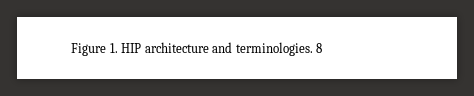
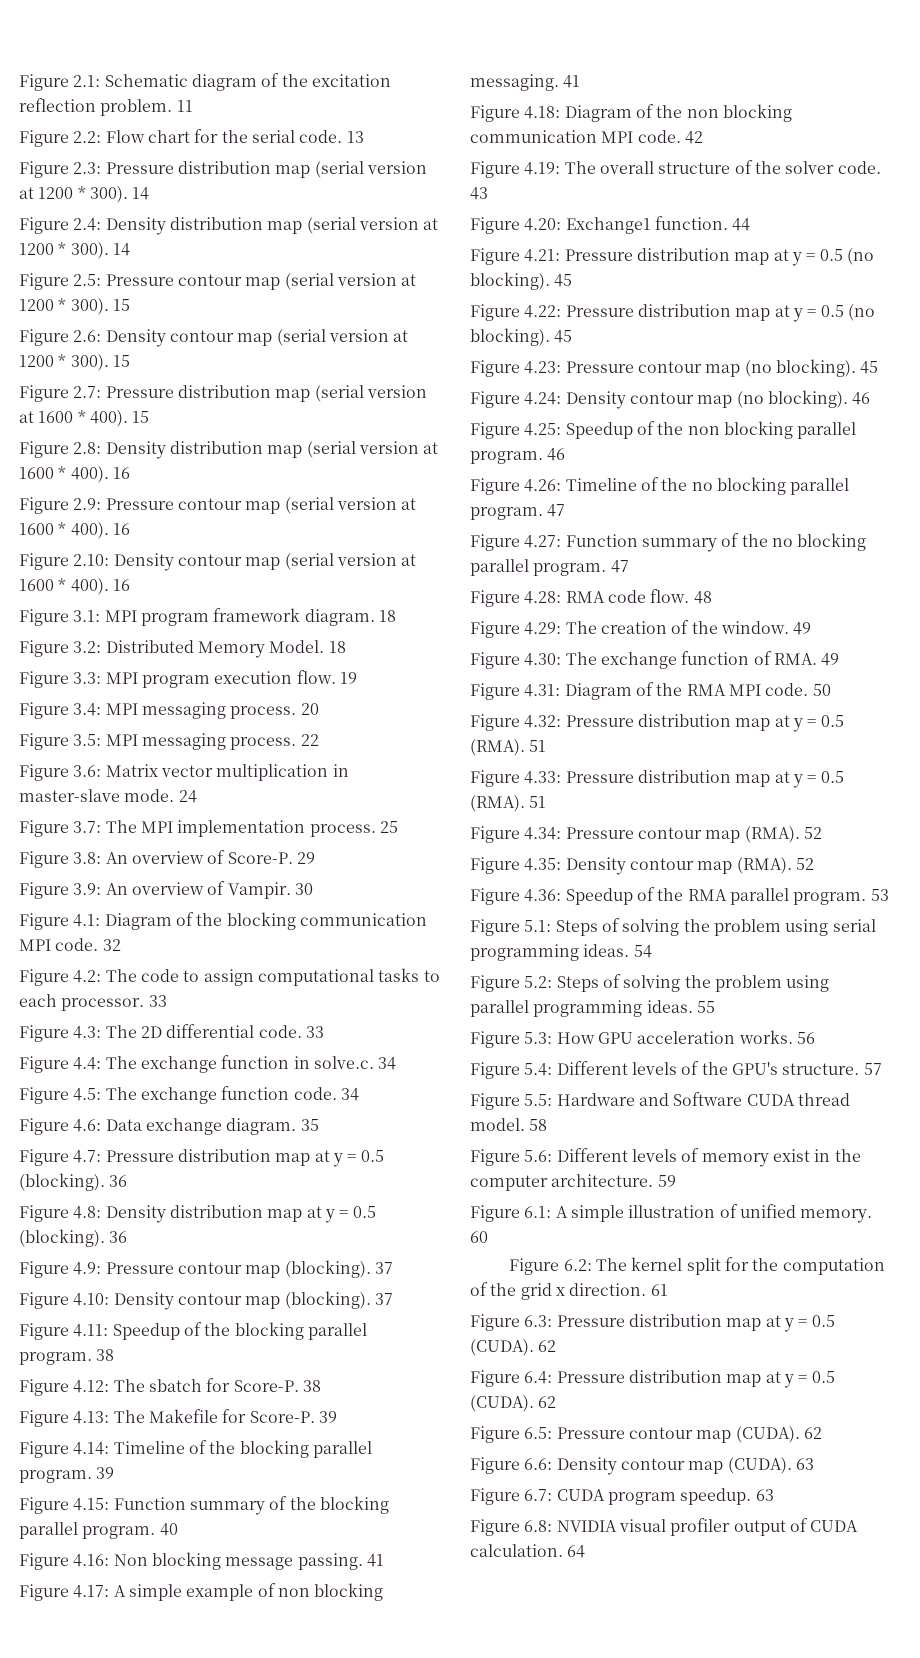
[71,42,323,56] Figure 1. HIP architecture and terminologies. 8 -> [19,73,391,91] [19,98,193,116] [19,129,364,147] [19,161,427,178] [19,186,150,203] [19,217,439,235] [19,242,130,259] [19,273,417,290] [19,298,130,315] [19,329,409,347] [19,354,130,371] [19,385,427,402] [19,410,150,427] [19,441,439,459] [19,466,130,483] [19,497,417,514] [19,522,130,539] [19,553,417,571] [19,578,130,595] [19,608,396,626] [19,640,346,658] [19,670,357,688] [19,702,319,719] [19,733,319,750] [19,764,349,781] [19,789,197,803] [19,820,398,837] [19,850,315,868] [19,881,313,899] [19,912,427,930] [19,938,121,951] [19,968,440,986] [19,994,167,1011] [19,1024,324,1042] [19,1055,397,1073] [19,1086,359,1104] [19,1118,319,1135] [19,1149,384,1167] [19,1173,128,1191] [19,1205,376,1223] [19,1229,128,1247] [19,1260,393,1278] [19,1291,393,1310] [19,1322,367,1340] [19,1349,115,1365] [19,1378,321,1396] [19,1409,337,1427] [19,1440,372,1458] [19,1467,115,1483] [19,1496,389,1515] [19,1522,178,1539] [19,1552,384,1570] [19,1583,384,1601] [470,74,581,91] [470,104,792,122] [470,130,703,144] [470,160,881,178] [470,187,488,200] [470,216,751,234] [470,248,874,266] [470,272,573,290] [470,304,875,322] [470,328,573,346] [470,359,879,377] [470,390,871,409] [470,421,857,439] [470,448,566,464] [470,477,850,495] [470,504,566,520] [470,533,867,552] [470,559,629,576] [470,589,712,607] [470,620,812,638] [470,651,840,669] [470,682,831,700] [470,714,844,732] [470,739,547,756] [470,770,844,788] [470,795,547,812] [470,826,822,843] [470,857,814,875] [470,887,889,905] [470,918,876,936] [470,944,652,961] [470,974,830,992] [470,1000,715,1017] [470,1030,815,1048] [470,1061,882,1079] [470,1092,850,1110] [470,1118,548,1131] [470,1148,861,1167] [470,1174,676,1191] [470,1204,873,1223] [470,1231,488,1243] [509,1257,885,1275] [470,1282,668,1300] [470,1314,835,1332] [470,1339,557,1356] [470,1370,835,1388] [470,1395,557,1412] [470,1426,822,1443] [470,1457,814,1475] [470,1488,774,1505] [470,1518,859,1536] [470,1544,586,1558] Figure 2.1: Schematic diagram of the excitation reflection problem. 11 // Figure 2.2: Flow chart for the serial code. 13 // Figure 2.3: Pressure distribution map (serial version at 1200 * 300). 14 // Figure 2.4: Density distribution map (serial version at 1200 * 300). 14 // Figure 2.5: Pressure contour map (serial version at 1200 * 300). 15 // Figure 2.6: Density contour map (serial version at 1200 * 300). 15 // Figure 2.7: Pressure distribution map (serial version at 1600 * 400). 15 // Figure 2.8: Density distribution map (serial version at 1600 * 400). 16 // Figure 2.9: Pressure contour map (serial version at 1600 * 400). 16 // Figure 2.10: Density contour map (serial version at 1600 * 400). 16 // Figure 3.1: MPI program framework diagram. 18 // Figure 3.2: Distributed Memory Model. 18 // Figure 3.3: MPI program execution flow. 19 // Figure 3.4: MPI messaging process. 20 // Figure 3.5: MPI messaging process. 22 // Figure 3.6: Matrix vector multiplication in master-slave mode. 24 // Figure 3.7: The MPI implementation process. 25 // Figure 3.8: An overview of Score-P. 29 // Figure 3.9: An overview of Vampir. 30 // Figure 4.1: Diagram of the blocking communication MPI code. 32 // Figure 4.2: The code to assign computational tasks to each processor. 33 // Figure 4.3: The 2D differential code. 33 // Figure 4.4: The exchange function in solve.c. 34 // Figure 4.5: The exchange function code. 34 // Figure 4.6: Data exchange diagram. 35 // Figure 4.7: Pressure distribution map at y = 0.5 (blocking). 36 // Figure 4.8: Density distribution map at y = 0.5 (blocking). 36 // Figure 4.9: Pressure contour map (blocking). 37 // Figure 4.10: Density contour map (blocking). 37 // Figure 4.11: Speedup of the blocking parallel program. 38 // Figure 4.12: The sbatch for Score-P. 38 // Figure 4.13: The Makefile for Score-P. 39 // Figure 4.14: Timeline of the blocking parallel program. 39 // Figure 4.15: Function summary of the blocking parallel program. 40 // Figure 4.16: Non blocking message passing. 41 // Figure 4.17: A simple example of non blocking messaging. 41 // Figure 4.18: Diagram of the non blocking communication MPI code. 42 // Figure 4.19: The overall structure of the solver code. 43 // Figure 4.20: Exchange1 function. 44 // Figure 4.21: Pressure distribution map at y = 0.5 (no blocking). 45 // Figure 4.22: Pressure distribution map at y = 0.5 (no blocking). 45 // Figure 4.23: Pressure contour map (no blocking). 45 // Figure 4.24: Density contour map (no blocking). 46 // Figure 4.25: Speedup of the non blocking parallel program. 46 // Figure 4.26: Timeline of the no blocking parallel program. 47 // Figure 4.27: Function summary of the no blocking parallel program. 47 // Figure 4.28: RMA code flow. 48 // Figure 4.29: The creation of the window. 49 // Figure 4.30: The exchange function of RMA. 49 // Figure 4.31: Diagram of the RMA MPI code. 50 // Figure 4.32: Pressure distribution map at y = 0.5 (RMA). 51 // Figure 4.33: Pressure distribution map at y = 0.5 (RMA). 51 // Figure 4.34: Pressure contour map (RMA). 52 // Figure 4.35: Density contour map (RMA). 52 // Figure 4.36: Speedup of the RMA parallel program. 53 // Figure 5.1: Steps of solving the problem using serial programming ideas. 54 // Figure 5.2: Steps of solving the problem using parallel programming ideas. 55 // Figure 5.3: How GPU acceleration works. 56 // Figure 5.4: Different levels of the GPU's structure. 57 // Figure 5.5: Hardware and Software CUDA thread model. 58 // Figure 5.6: Different levels of memory exist in the computer architecture. 59 // Figure 6.1: A simple illustration of unified memory. 60 // Figure 6.2: The kernel split for the computation of the grid x direction. 61 // Figure 6.3: Pressure distribution map at y = 0.5 (CUDA). 62 // Figure 6.4: Pressure distribution map at y = 0.5 (CUDA). 62 // Figure 6.5: Pressure contour map (CUDA). 62 // Figure 6.6: Density contour map (CUDA). 63 // Figure 6.7: CUDA program speedup. 63 // Figure 6.8: NVIDIA visual profiler output of CUDA calculation. 64

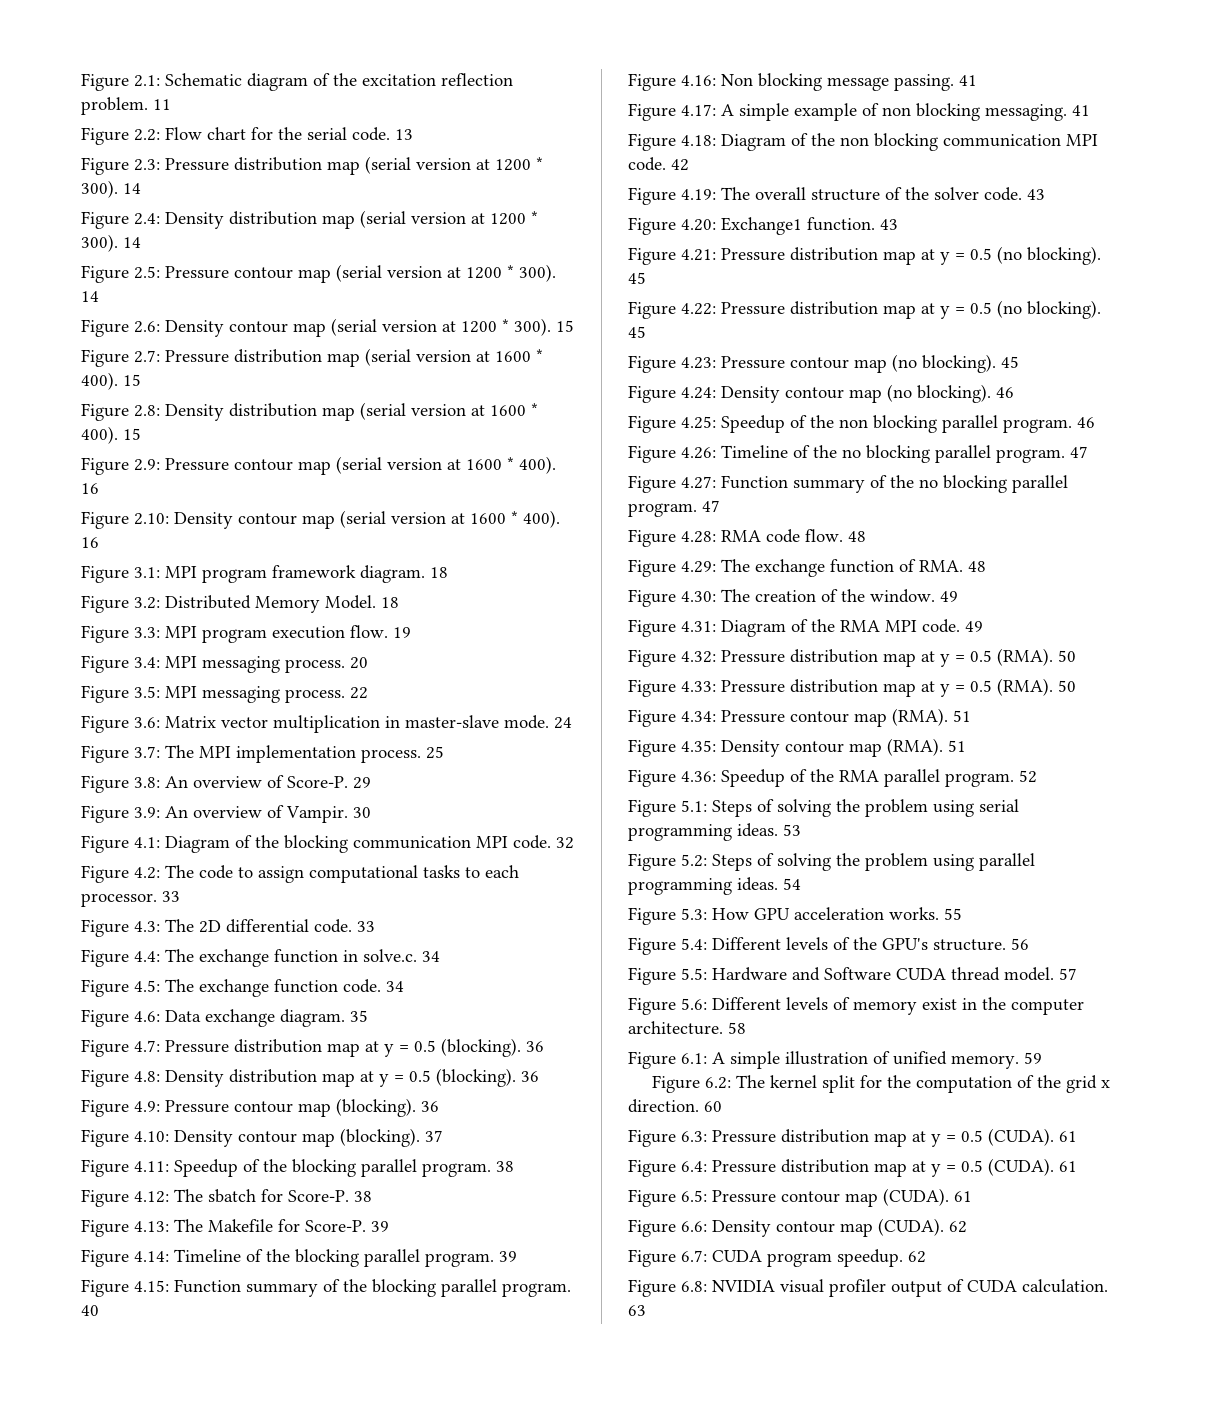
[112,299,130,311] 15 -> [81,291,99,302] 14
[112,467,130,479] 16 -> [123,428,141,440] 15
[374,1262,393,1274] 37 -> [421,1101,439,1112] 36
[732,218,751,231] 44 -> [880,219,898,230] 43
(597, 627) none -> [755,559,986,577] [628,589,750,607] exchange function of RMA. 48 // Figure 4.30: The
[470,651,840,669] // Figure 4.30: The exchange function of RMA. 49 -> (958, 596) none
[812,684,831,696] 50 -> [965,621,983,632] 49
[529,740,547,752] 51 -> [1058,650,1076,662] 50
[529,796,547,808] 51 -> [1058,680,1076,692] 50
[803,827,822,839] 52 -> [953,710,971,722] 51
[795,858,814,870] 52 -> [948,740,966,752] 51
[870,889,889,901] 53 -> [1019,770,1037,783] 52
[633,945,652,958] 54 -> [783,824,801,836] 53
[696,1001,715,1013] 55 -> [783,878,801,890] 54
[796,1032,815,1044] 56 -> [944,908,962,920] 55
[863,1063,882,1075] 57 -> [1011,938,1029,950] 56
[529,1119,548,1131] 58 -> [1059,968,1077,980] 57
[657,1175,676,1187] 59 -> [728,1022,746,1034] 58
[470,1231,488,1243] 60 -> [1024,1052,1042,1064] 59
[650,1284,668,1296] 61 -> [704,1101,722,1112] 60
[538,1340,557,1352] 62 -> [1059,1131,1077,1142] 61
[538,1396,557,1408] 62 -> [1059,1161,1077,1172] 61
[803,1427,822,1439] 62 -> [954,1191,972,1202] 61
[795,1458,814,1470] 63 -> [949,1221,967,1233] 62
[755,1489,774,1501] 63 -> [908,1251,926,1263] 62
[567,1545,586,1558] 64 -> [628,1305,646,1316] 63

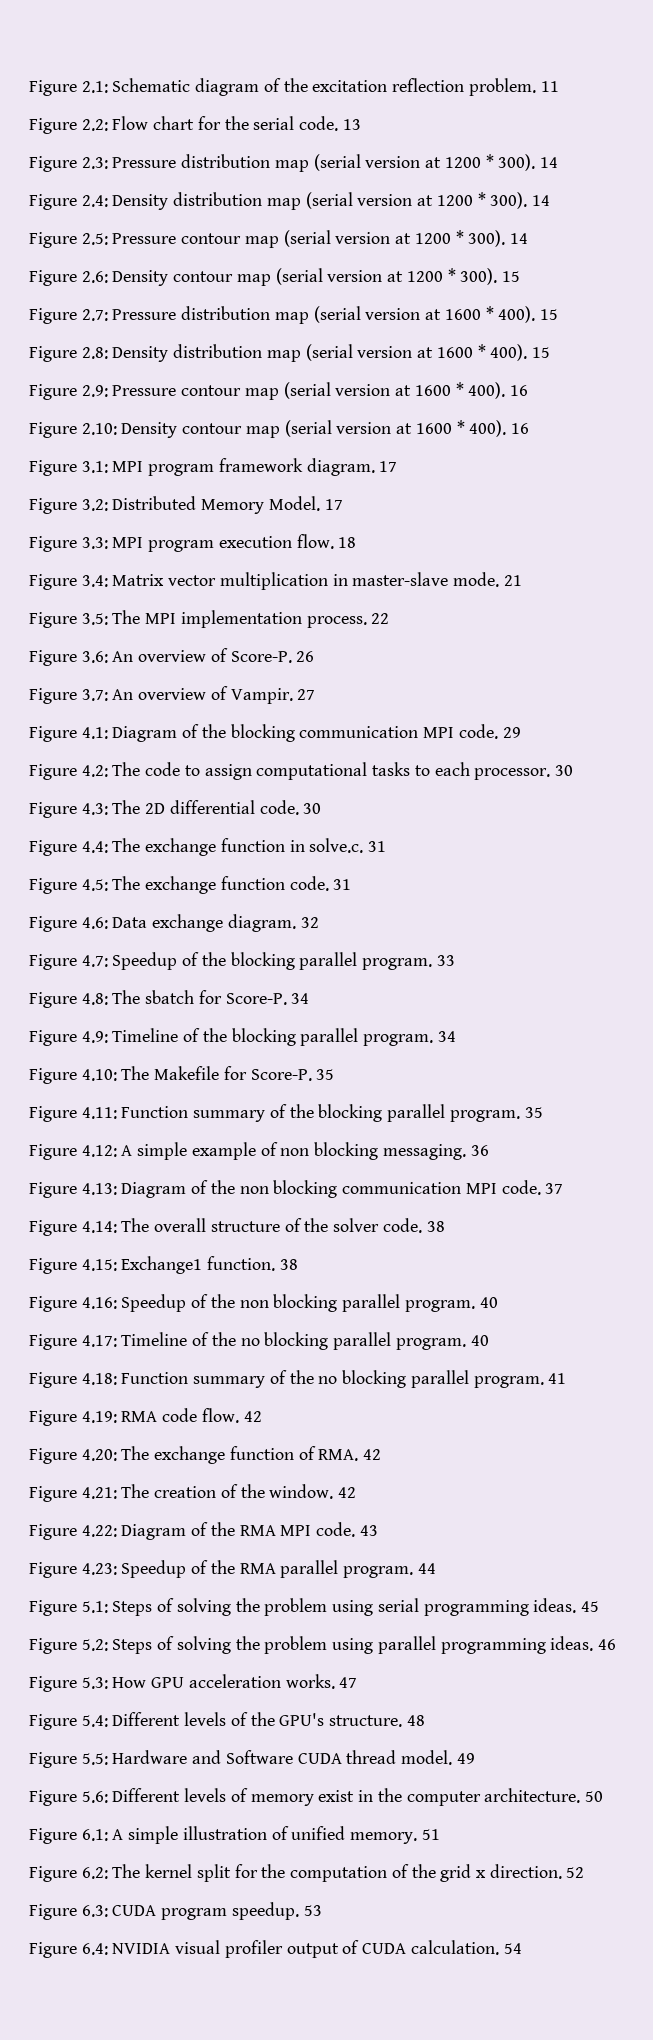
[430,567,448,578] 18 -> [379,461,398,472] 17
[381,597,399,608] 18 -> [324,499,343,510] 17
[393,627,411,638] 19 -> [338,537,357,548] 18
[165,656,368,673] [81,685,368,703] [81,715,160,733] MPI messaging process. 20 // Figure 3.5: MPI messaging process. 22 // Figure 3.6: -> (108, 581) none
[554,717,572,729] [81,745,160,763] 24 // Figure 3.7: -> [503,575,522,586] [29,612,108,628] 21 // Figure 3.5:
[426,746,444,759] [81,775,160,793] 25 // Figure 3.8: -> [371,613,390,624] [29,650,108,666] 22 // Figure 3.6:
[353,777,371,789] [81,805,160,823] 29 // Figure 3.9: -> [296,651,315,662] [29,688,108,704] 26 // Figure 3.7:
[353,807,371,818] 30 -> [297,689,316,700] 27
[556,837,574,849] 32 -> [502,727,521,738] 29
[162,891,180,902] 33 -> [554,765,573,776] 30
[357,921,375,932] 33 -> [303,803,322,814] 30
[422,951,440,962] 34 -> [368,841,387,852] 31
[386,981,404,992] 34 -> [333,879,352,890] 31
[350,1010,368,1022] 35 -> [300,917,319,928] 32
[165,1038,544,1057] [81,1068,539,1087] [81,1098,439,1117] [81,1128,443,1147] [81,1159,169,1177] Pressure distribution map at y = 0.5 (blocking). 36 // Figure 4.8: Density distribution map at y = 0.5 (blocking). 36 // Figure 4.9: Pressure contour map (blocking). 36 // Figure 4.10: Density contour map (blocking). 37 // Figure 4.11: -> (108, 961) none
[496,1161,514,1172] [81,1189,169,1207] 38 // Figure 4.12: -> [436,955,455,966] [29,992,108,1008] 33 // Figure 4.8:
[354,1191,372,1202] [81,1219,389,1237] [81,1249,169,1267] 38 // Figure 4.13: The Makefile for Score-P. 39 // Figure 4.14: -> [291,993,310,1004] [29,1030,108,1046] 34 // Figure 4.9:
[499,1251,517,1262] [81,1279,169,1297] 39 // Figure 4.15: -> [437,1031,456,1042] [29,1066,335,1084] [29,1106,117,1122] 34 // Figure 4.10: The Makefile for Score-P. 35 // Figure 4.11:
[81,1305,99,1316] [628,73,977,91] [628,103,716,121] 40 // Figure 4.16: Non blocking message passing. 41 // Figure 4.17: -> [524,1107,543,1118] [29,1144,117,1160] 35 // Figure 4.12:
[1072,105,1090,116] [628,133,716,151] 41 // Figure 4.18: -> [470,1145,489,1156] [29,1182,117,1198] 36 // Figure 4.13:
[671,159,689,171] [628,187,716,205] 42 // Figure 4.19: -> [545,1183,564,1194] [29,1220,117,1236] 37 // Figure 4.14:
[1027,189,1045,200] [628,217,716,235] 43 // Figure 4.20: -> [426,1221,445,1232] [29,1258,117,1274] 38 // Figure 4.15:
[880,219,898,230] [628,246,1101,265] [628,272,646,284] [628,300,1101,319] [628,326,646,338] [628,354,1019,373] [628,384,1014,403] [628,415,716,433] 43 // Figure 4.21: Pressure distribution map at y = 0.5 (no blocking). 45 // Figure 4.22: Pressure distribution map at y = 0.5 (no blocking). 45 // Figure 4.23: Pressure contour map (no blocking). 45 // Figure 4.24: Density contour map (no blocking). 46 // Figure 4.25: -> [279,1259,298,1270] [29,1296,117,1312] 38 // Figure 4.16:
[1077,417,1095,428] [628,445,716,463] 46 // Figure 4.26: -> [479,1297,498,1308] [29,1334,117,1350] 40 // Figure 4.17:
[1070,446,1088,458] [628,475,716,493] 47 // Figure 4.27: -> [470,1335,489,1346] [29,1372,117,1388] 40 // Figure 4.18:
[702,500,720,512] [628,529,716,547] 47 // Figure 4.28: -> [548,1373,567,1384] [29,1410,117,1426] 41 // Figure 4.19:
[848,531,866,542] [628,559,716,577] 48 // Figure 4.29: -> [243,1411,262,1422] [29,1448,117,1464] 42 // Figure 4.20:
[968,561,986,572] [628,589,716,607] 48 // Figure 4.30: -> [363,1449,382,1460] [29,1486,117,1502] 42 // Figure 4.21:
[940,591,958,602] [628,619,716,637] 49 // Figure 4.31: -> [338,1487,357,1498] [29,1524,117,1540] 42 // Figure 4.22:
[965,621,983,632] [628,648,1076,667] [628,678,1076,697] [628,708,971,727] [628,738,966,757] [628,769,716,787] 49 // Figure 4.32: Pressure distribution map at y = 0.5 (RMA). 50 // Figure 4.33: Pressure distribution map at y = 0.5 (RMA). 50 // Figure 4.34: Pressure contour map (RMA). 51 // Figure 4.35: Density contour map (RMA). 51 // Figure 4.36: -> [359,1525,378,1536] [29,1562,117,1578] 43 // Figure 4.23:
[1019,770,1037,783] 52 -> [417,1563,436,1574] 44
[783,824,801,836] 53 -> [580,1601,599,1612] 45
[783,878,801,890] 54 -> [597,1639,616,1650] 46
[944,908,962,920] 55 -> [339,1677,358,1688] 47
[1011,938,1029,950] 56 -> [406,1715,425,1726] 48
[1059,968,1077,980] 57 -> [456,1753,475,1764] 49
[728,1022,746,1034] 58 -> [584,1791,603,1802] 50
[1024,1052,1042,1064] 59 -> [421,1829,440,1840] 51
[704,1101,722,1112] 60 -> [566,1867,585,1878] 52
[712,1128,1077,1147] [628,1158,1077,1177] [628,1188,972,1207] [628,1218,967,1237] [628,1249,926,1267] [628,1279,707,1297] Pressure distribution map at y = 0.5 (CUDA). 61 // Figure 6.4: Pressure distribution map at y = 0.5 (CUDA). 61 // Figure 6.5: Pressure contour map (CUDA). 61 // Figure 6.6: Density contour map (CUDA). 62 // Figure 6.7: CUDA program speedup. 62 // Figure 6.8: -> [112,1902,322,1920] [29,1942,108,1958] CUDA program speedup. 53 // Figure 6.4:
[628,1305,646,1316] 63 -> [503,1943,522,1954] 54

